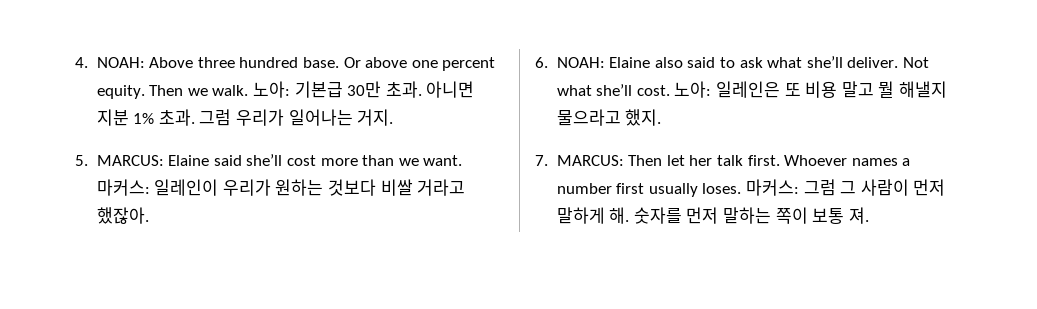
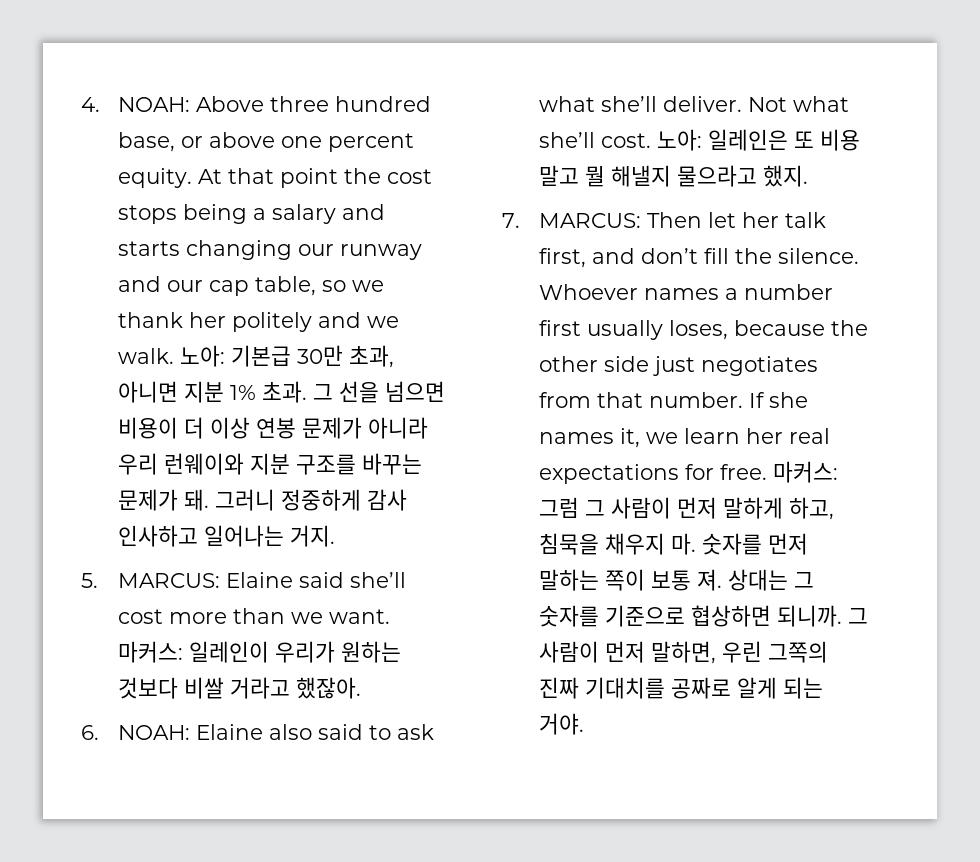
[302,57,361,68] base. Or -> [117,132,203,152] base, or
[149,85,184,96] Then -> [197,168,432,188] [117,204,385,224] [117,240,422,260] [117,276,384,296] [117,312,361,332] At that point the cost stops being a salary and starts changing our runway and our cap table, so we thank her politely and
[385,81,422,98] 초과. -> [348,345,394,368] 초과,
[199,109,284,126] 그럼 우리가 -> [312,381,445,403] [117,417,428,439] [117,453,422,475] [117,489,407,511] [117,525,198,547] 그 선을 넘으면 비용이 더 이상 연봉 문제가 아니라 우리 런웨이와 지분 구조를 바꾸는 문제가 돼. 그러니 정중하게 감사 인사하고
[747,155,780,166] first. -> [538,248,859,268] first, and don’t fill the silence.
[702,183,742,194] loses. -> [668,320,868,340] [538,356,818,376] [538,392,808,408] [538,428,830,448] [538,464,767,484] loses, because the other side just negotiates from that number. If she names it, we learn her real expectations for free.
[609,207,630,224] 해. -> [788,497,834,520] [538,533,696,555] 하고, 침묵을 채우지 마.
(869, 215) none -> [727,569,814,591] [538,605,868,627] [538,641,828,664] [538,677,823,699] [538,713,584,735] 상대는 그 숫자를 기준으로 협상하면 되니까. 그 사람이 먼저 말하면, 우린 그쪽의 진짜 기대치를 공짜로 알게 되는 거야.

